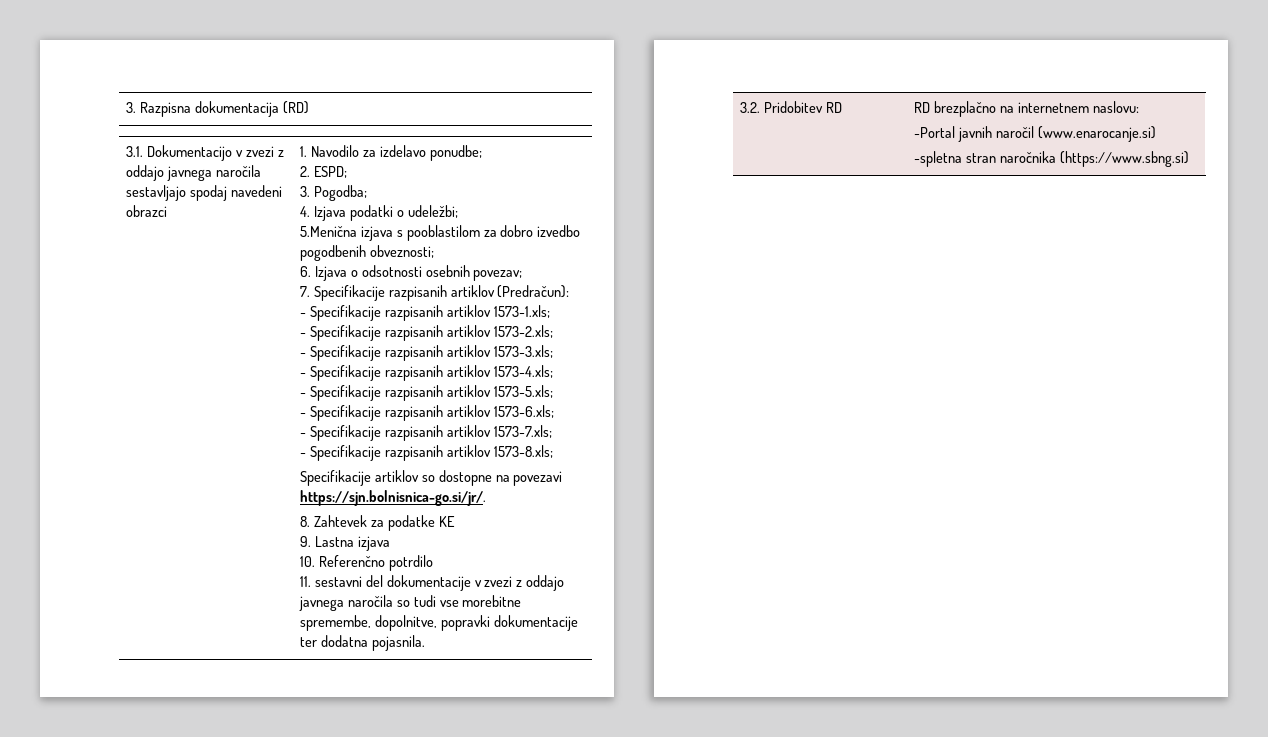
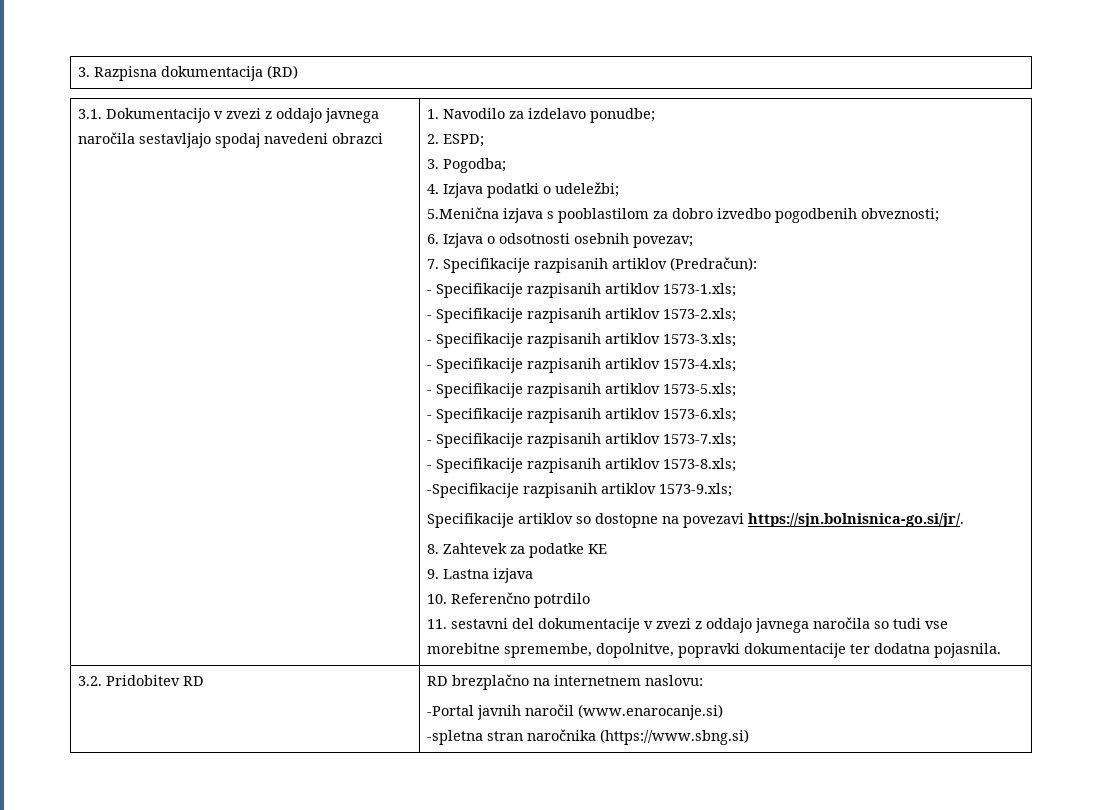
(553, 451) none -> [427,483,733,498] // -Specifikacije razpisanih artiklov 1573-9.xls;

